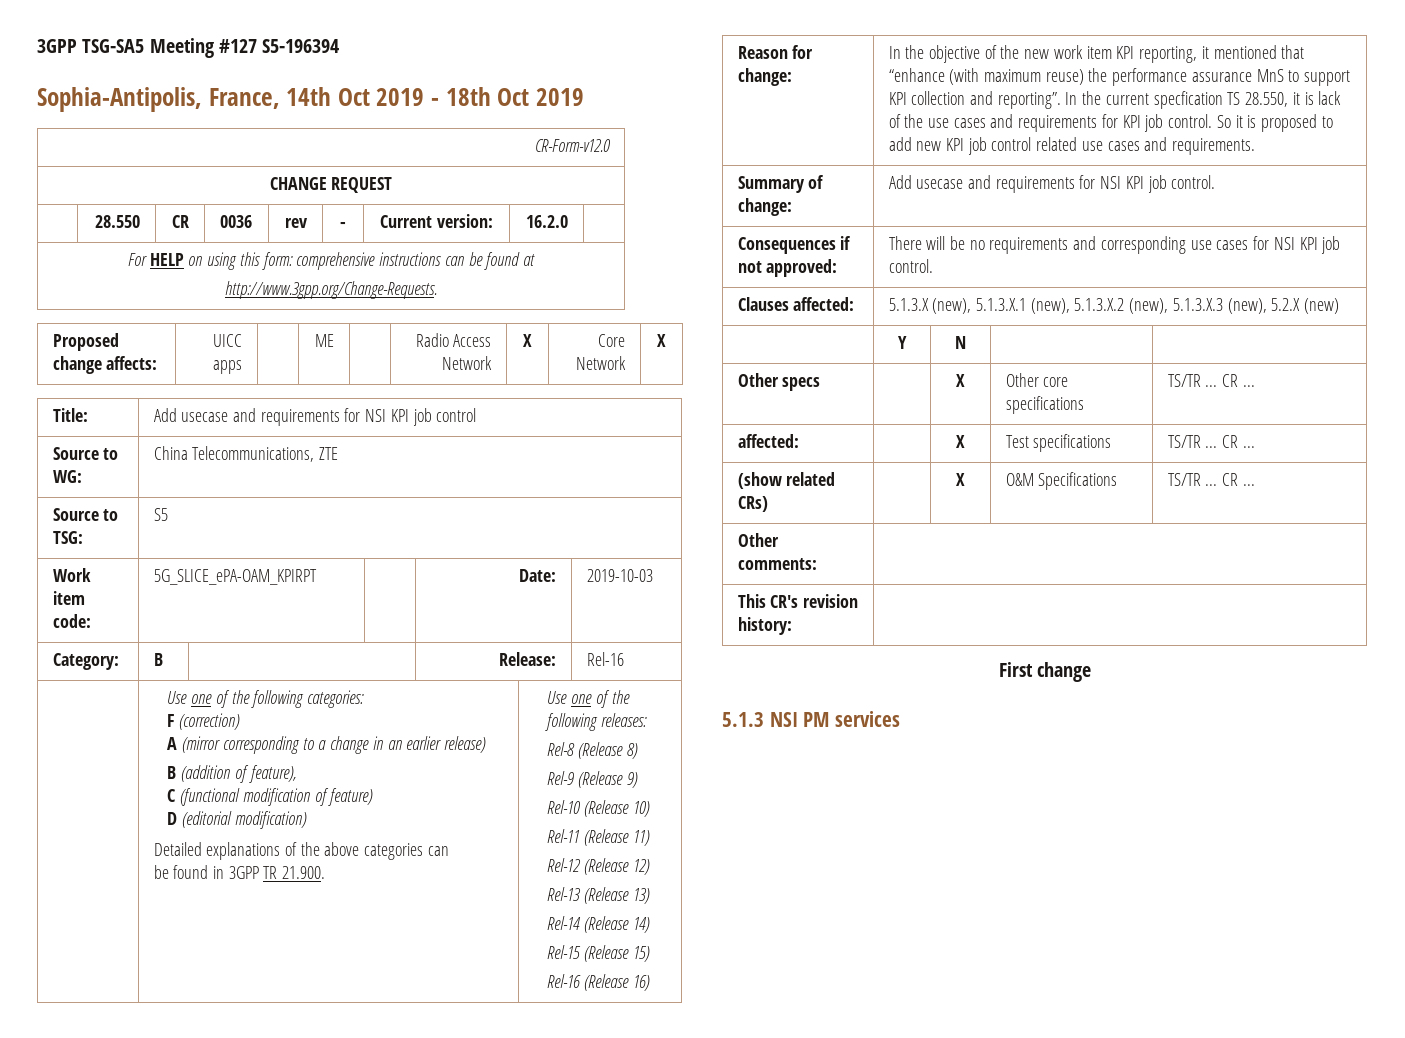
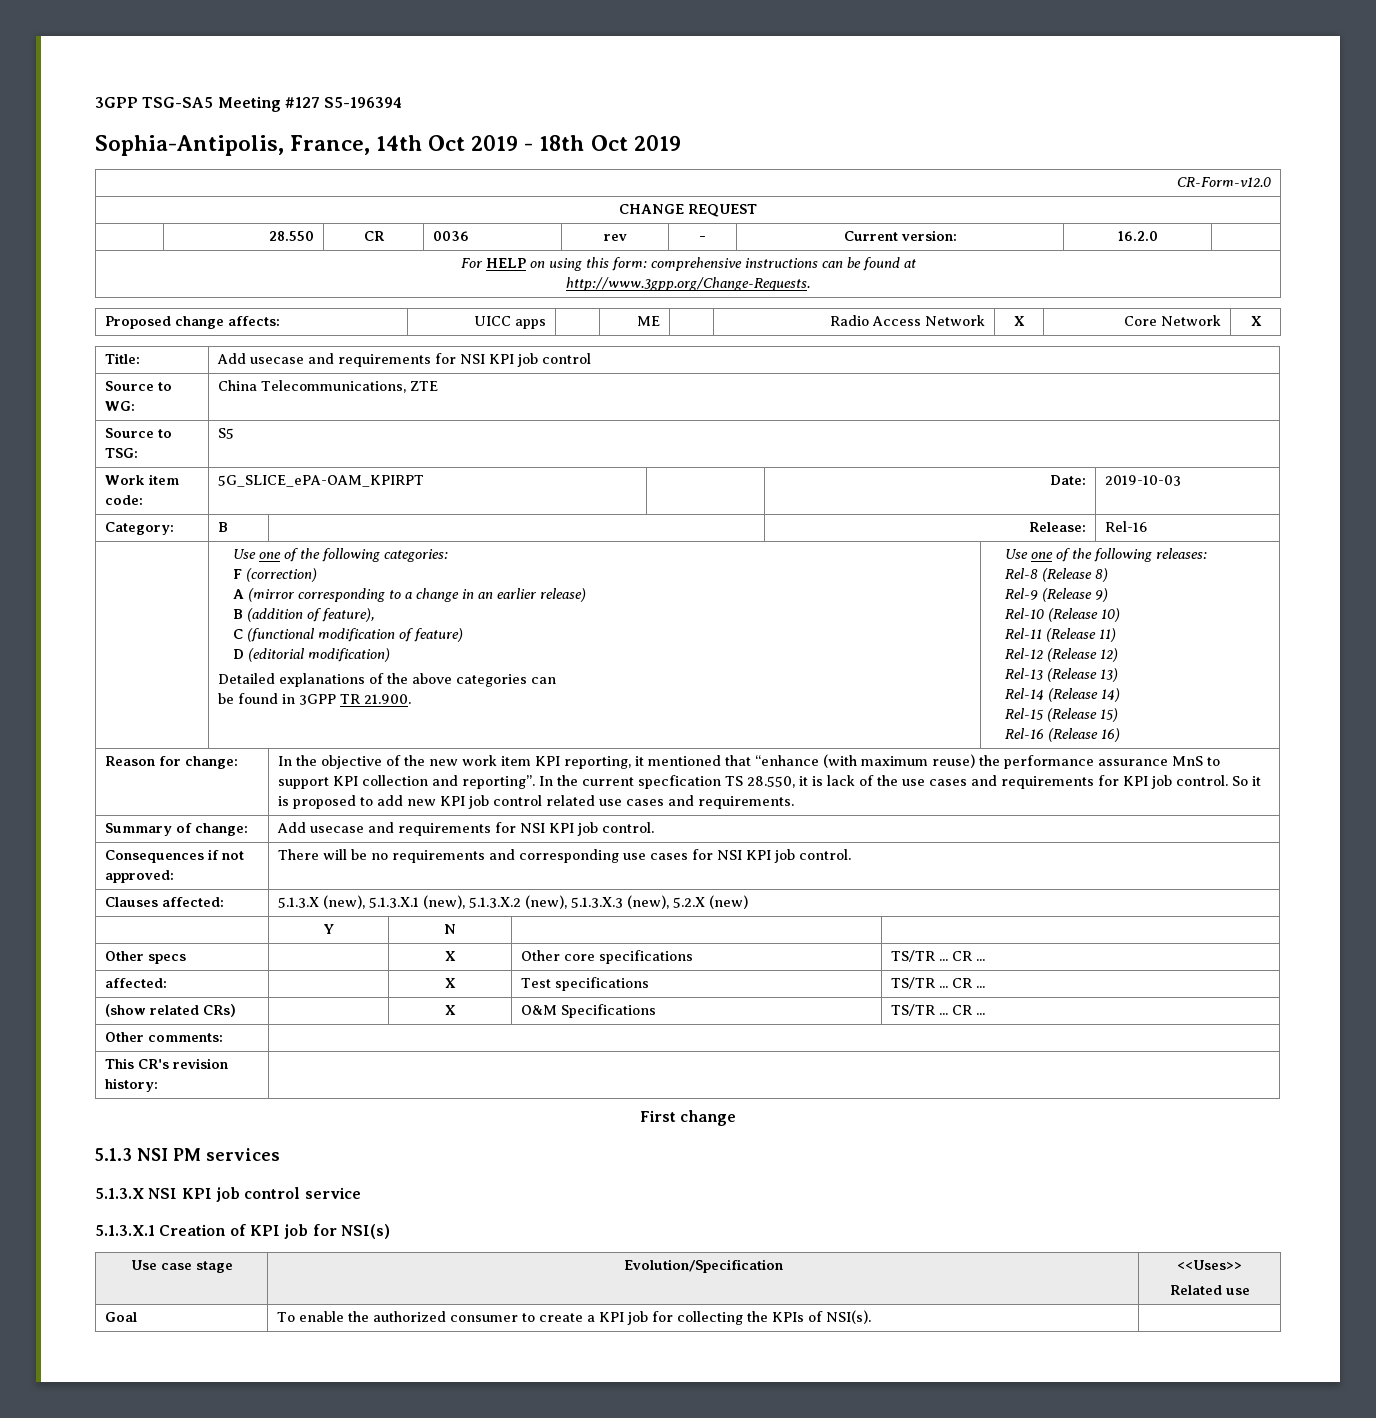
(901, 719) none -> [95,1187,361,1202] [95,1224,390,1239] [130,1260,233,1273] [623,1259,783,1273] [1177,1260,1242,1270] [1169,1285,1250,1295] [105,1312,138,1322] [277,1310,872,1325] // 5.1.3.X NSI KPI job control service // 5.1.3.X.1 Creation of KPI job for NSI(s) // Use case stage | Evolution/Specification | <<Uses>> // Related use // Goal | To enable the authorized consumer to create a KPI job for collecting the KPIs of NSI(s). |

